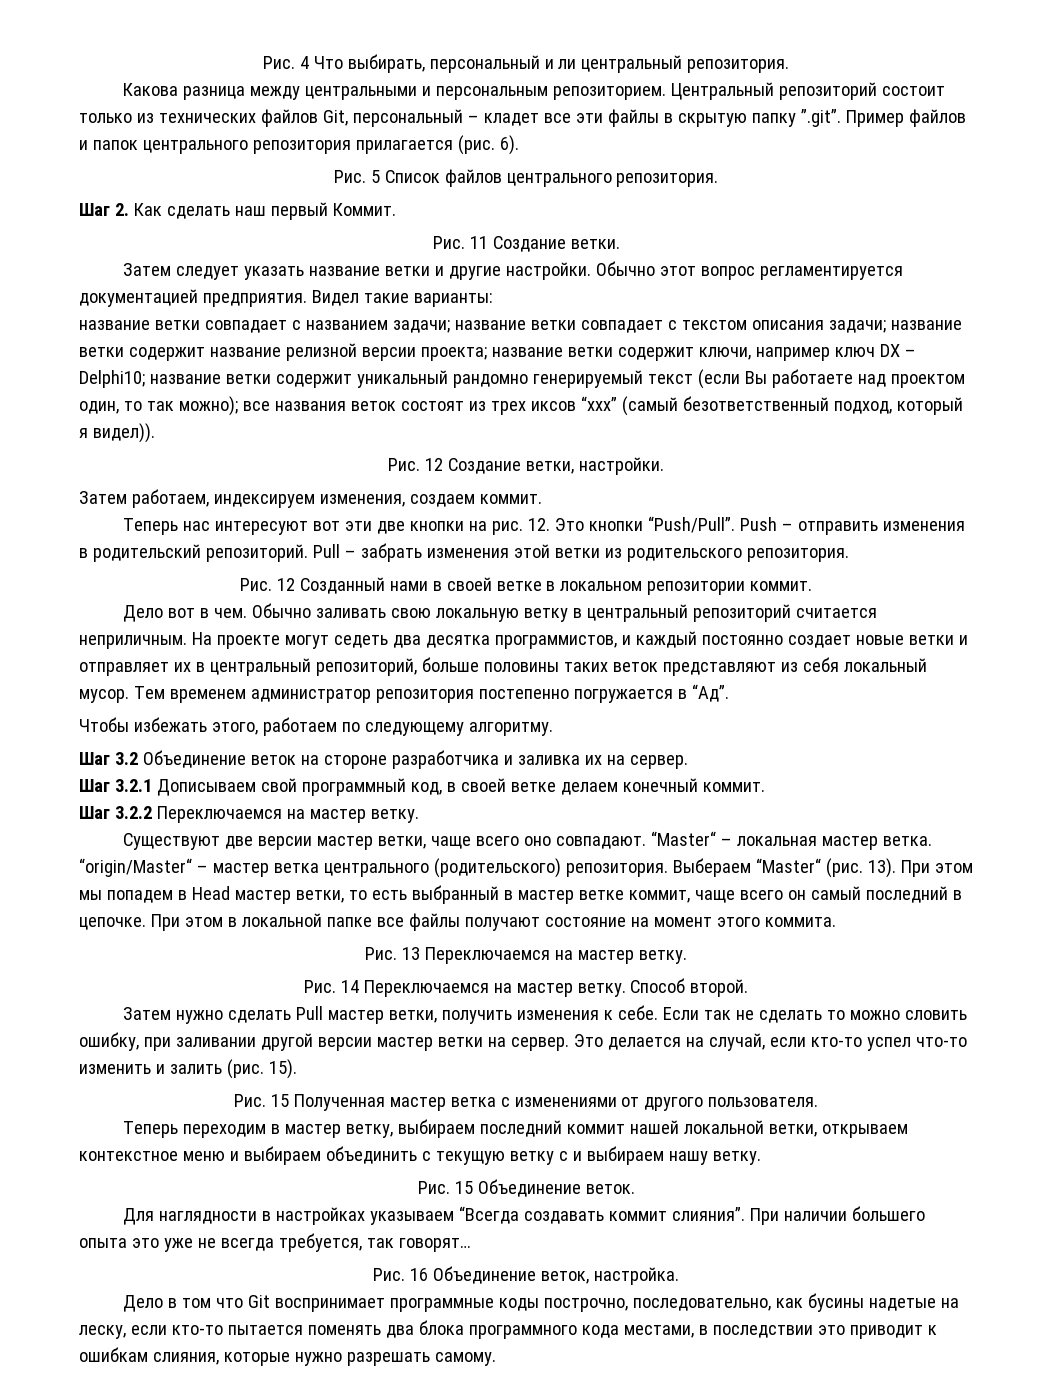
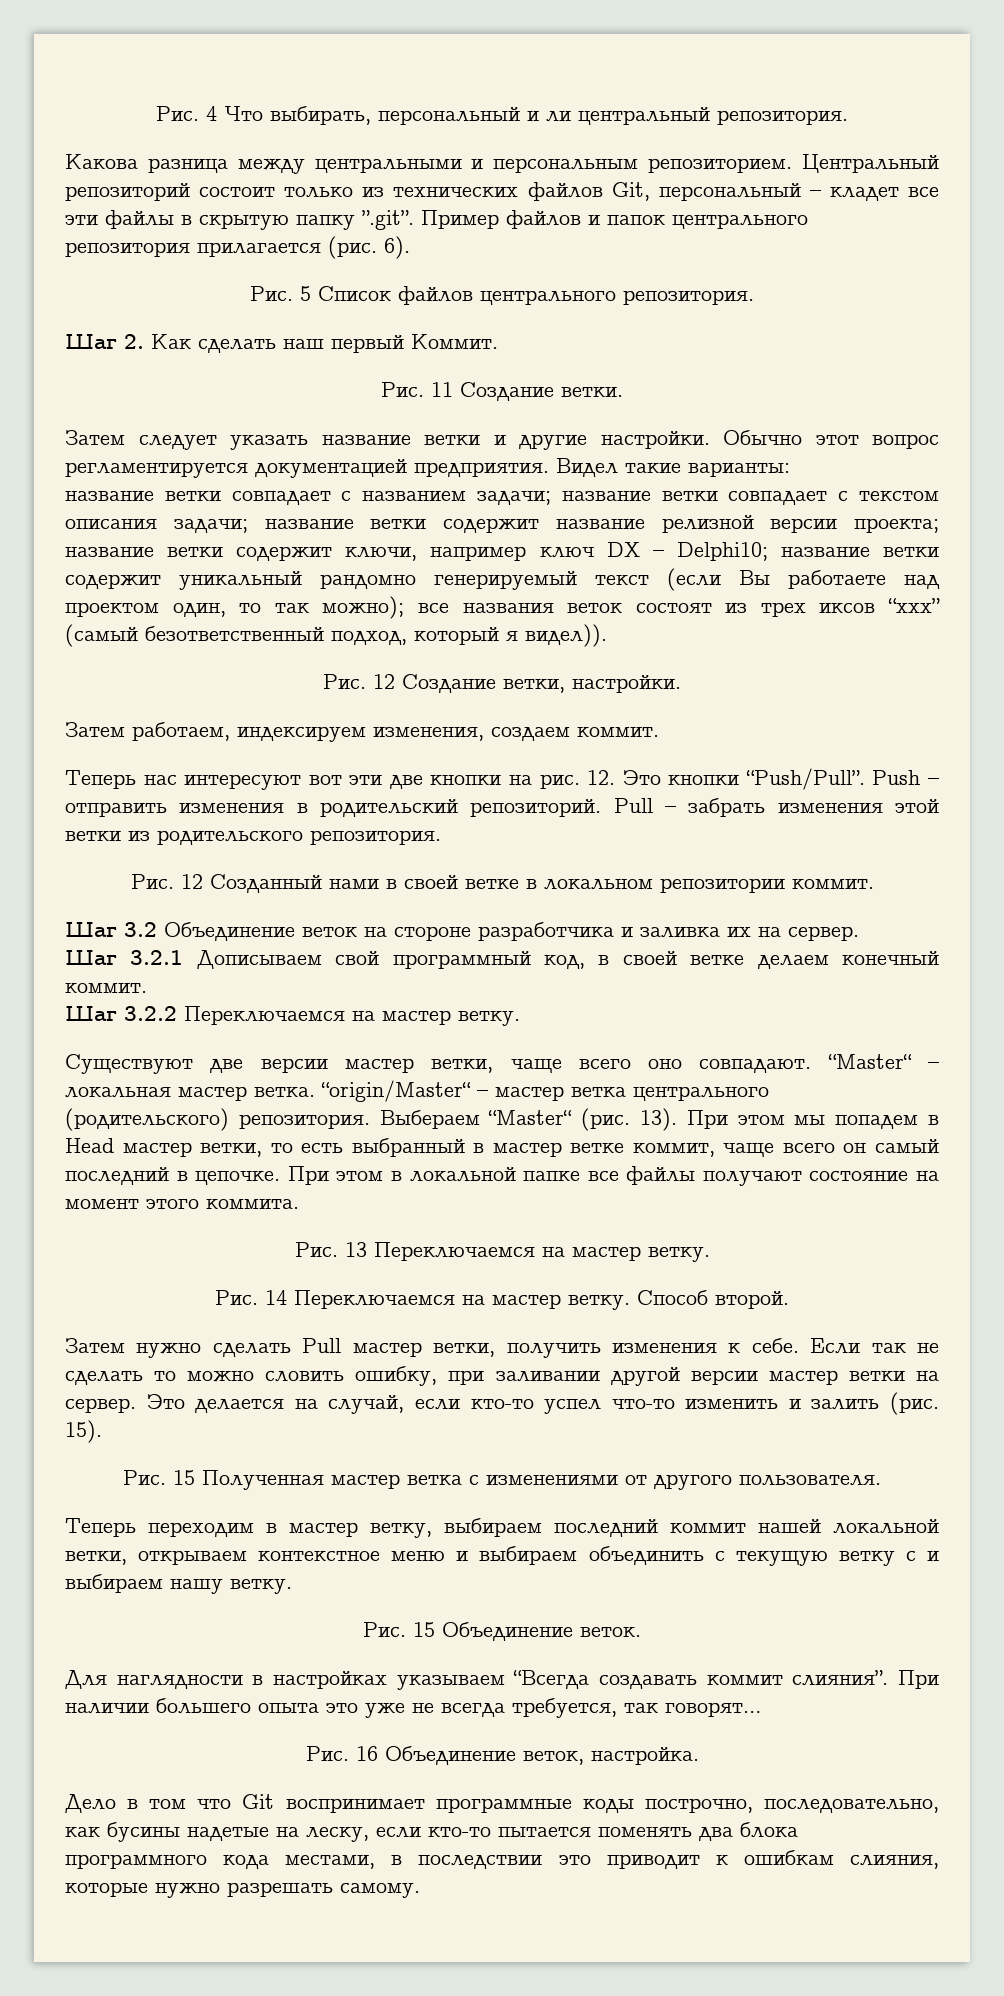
[122,603,877,622] [79,631,968,649] [79,657,927,676] [79,684,729,703] [79,717,553,736] // Дело вот в чем. Обычно заливать свою локальную ветку в центральный репозиторий считается неприличным. На проекте могут седеть два десятка программистов, и каждый постоянно создает новые ветки и отправляет их в центральный репозиторий, больше половины таких веток представляют из себя локальный мусор. Тем временем администратор репозитория постепенно погружается в “Ад”. // Чтобы избежать этого, работаем по следующему алгоритму. -> (874, 884) none

